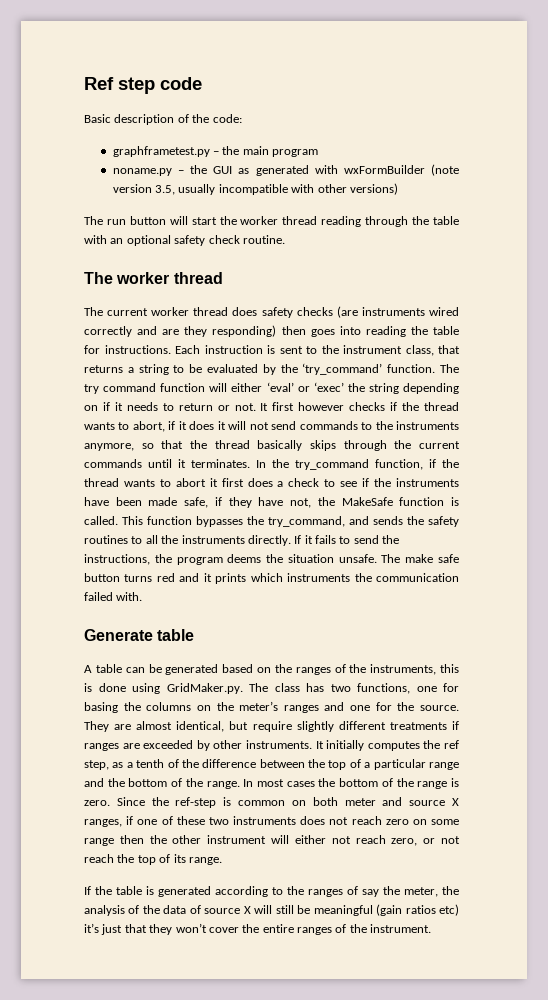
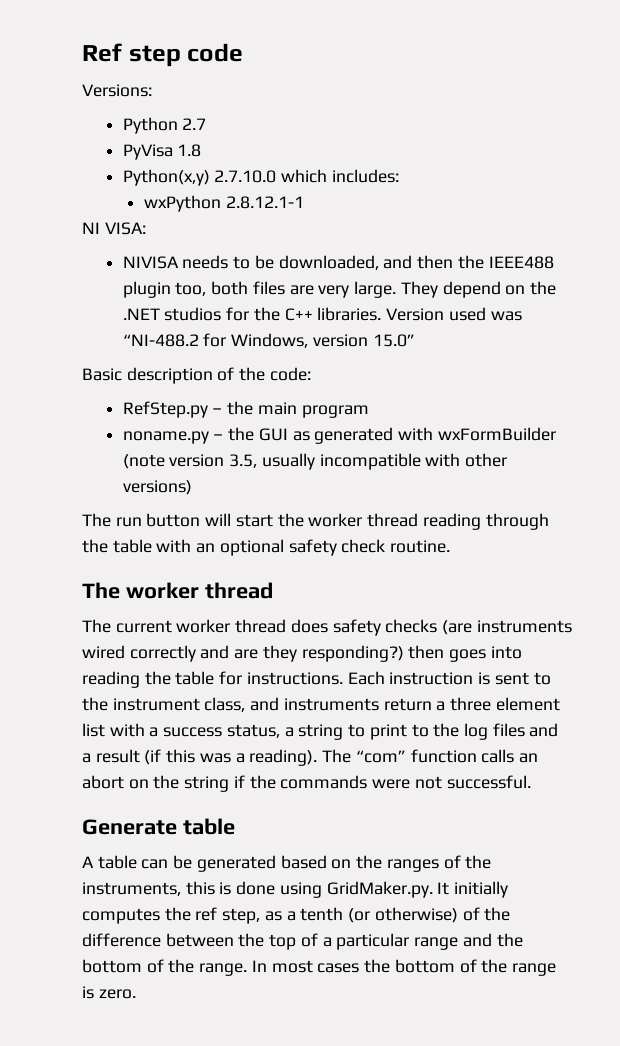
(202, 83) none -> [82,84,152,97] [122,117,207,134] [122,144,202,160] [122,169,399,186] [144,195,304,212] [82,222,146,235] [122,255,554,270] [122,281,556,298] [122,307,522,321] [122,333,415,348] // Versions: // Python 2.7 // PyVisa 1.8 // Python(x,y) 2.7.10.0 which includes: // wxPython 2.8.12.1-1 // NI VISA: // NIVISA needs to be downloaded, and then the IEEE488 plugin too, both files are very large. They depend on the .NET studios for the C++ libraries. Version used was “NI-488.2 for Windows, version 15.0”
[112,146,210,157] graphframetest.py -> [122,401,208,418] RefStep.py
[212,325,277,337] responding) -> [301,645,404,662] responding?)
[438,345,460,354] [84,363,460,375] [84,382,459,394] [84,402,459,411] [84,421,459,432] [84,440,460,451] [84,459,459,470] [84,478,459,487] [84,497,459,508] [84,516,459,527] [84,535,400,546] [84,554,459,565] [84,573,460,584] [84,592,143,601] that returns a string to be evaluated by the ‘try_command’ function. The try command function will either ‘eval’ or ‘exec’ the string depending on if it needs to return or not. It first however checks if the thread wants to abort, if it does it will not send commands to the instruments anymore, so that the thread basically skips through the current commands until it terminates. In the try_command function, if the thread wants to abort it first does a check to see if the instruments have been made safe, if they have not, the MakeSafe function is called. This function bypasses the try_command, and sends the safety routines to all the instruments directly. If it fails to send the instructions, the program deems the situation unsafe. The make safe button turns red and it prints which instruments the communication failed with. -> [250,697,560,711] [82,723,559,740] [82,749,538,766] [82,775,531,792] and instruments return a three element list with a success status, a string to print to the log files and a result (if this was a reading). The “com” function calls an abort on the string if the commands were not successful.
[249,683,459,694] [84,701,459,713] [84,721,459,732] [84,740,312,751] The class has two functions, one for basing the columns on the meter’s ranges and one for the source. They are almost identical, but require slightly different treatments if ranges are exceeded by other instruments. -> (433, 889) none
(165, 763) none -> [348,907,458,923] (or otherwise)
[116,797,459,808] [84,816,460,827] [84,835,460,846] [84,854,222,865] [84,886,459,897] [84,904,459,916] [84,923,432,935] Since the ref-step is common on both meter and source X ranges, if one of these two instruments does not reach zero on some range then the other instrument will either not reach zero, or not reach the top of its range. // If the table is generated according to the ranges of say the meter, the analysis of the data of source X will still be meaningful (gain ratios etc) it’s just that they won’t cover the entire ranges of the instrument. -> (136, 994) none

